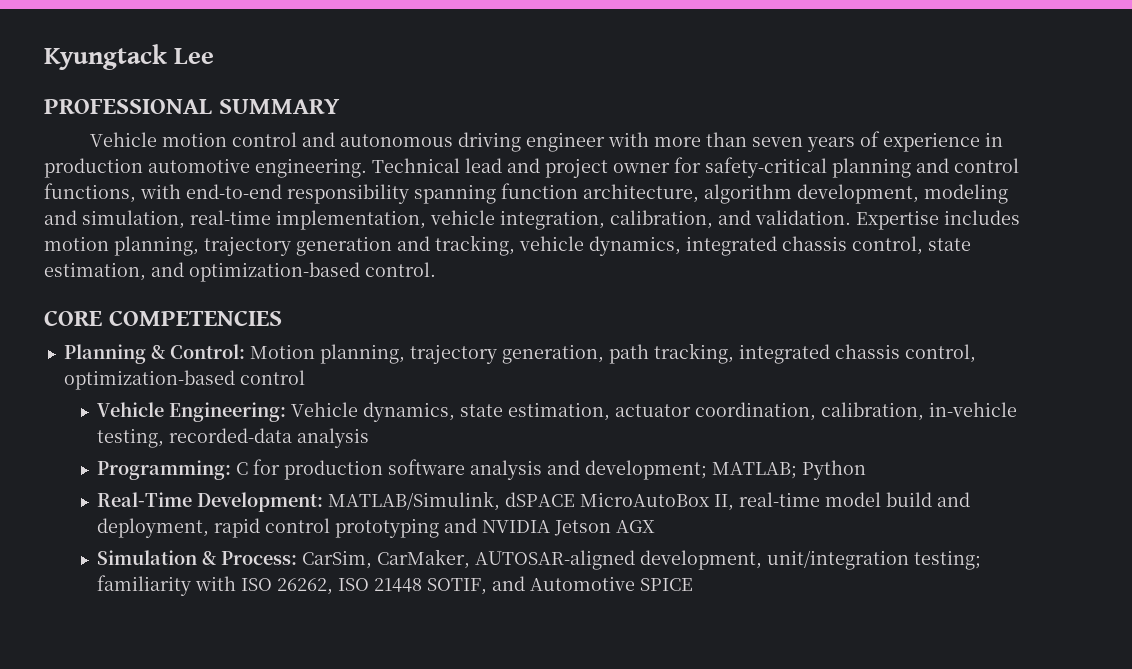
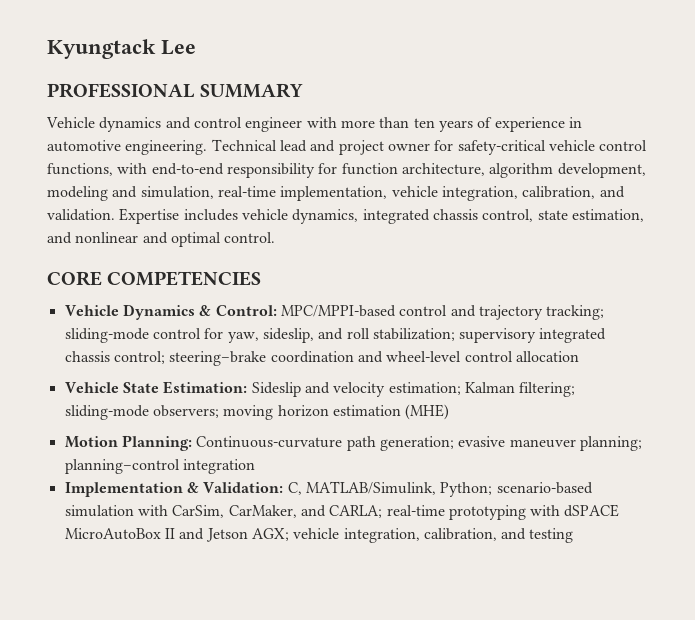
[162,132,522,152] motion control and autonomous driving -> [99,117,242,132] dynamics and control
[752,137,804,147] seven -> [413,118,435,128] ten
[44,158,143,178] production -> (582, 122) none
[832,158,949,178] planning and -> [548,140,595,151] vehicle
[414,184,496,204] spanning -> [318,163,338,174] for
[44,235,515,256] motion planning, trajectory generation and tracking, -> (238, 215) none
[189,262,360,282] optimization-based -> [75,232,221,247] nonlinear and optimal
[63,343,976,364] [63,370,305,390] [96,402,1017,422] [96,428,369,448] [96,459,866,480] [96,491,970,512] [96,518,655,538] [96,549,981,570] [96,575,693,596] Planning & Control: Motion planning, trajectory generation, path tracking, integrated chassis control, optimization-based control // Vehicle Engineering: Vehicle dynamics, state estimation, actuator coordination, calibration, in-vehicle testing, recorded-data analysis // Programming: C for production software analysis and development; MATLAB; Python // Real-Time Development: MATLAB/Simulink, dSPACE MicroAutoBox II, real-time model build and deployment, rapid control prototyping and NVIDIA Jetson AGX // Simulation & Process: CarSim, CarMaker, AUTOSAR-aligned development, unit/integration testing; familiarity with ISO 26262, ISO 21448 SOTIF, and Automotive SPICE -> [64,304,605,320] [64,328,607,343] [64,351,579,366] [64,381,576,397] [64,404,450,420] [64,435,642,451] [64,459,255,474] [64,481,593,497] [64,504,620,520] [64,528,574,543] Vehicle Dynamics & Control: MPC/MPPI-based control and trajectory tracking; sliding-mode control for yaw, sideslip, and roll stabilization; supervisory integrated chassis control; steering–brake coordination and wheel-level control allocation // Vehicle State Estimation: Sideslip and velocity estimation; Kalman filtering; sliding-mode observers; moving horizon estimation (MHE) // Motion Planning: Continuous-curvature path generation; evasive maneuver planning; planning–control integration // Implementation & Validation: C, MATLAB/Simulink, Python; scenario-based simulation with CarSim, CarMaker, and CARLA; real-time prototyping with dSPACE MicroAutoBox II and Jetson AGX; vehicle integration, calibration, and testing

